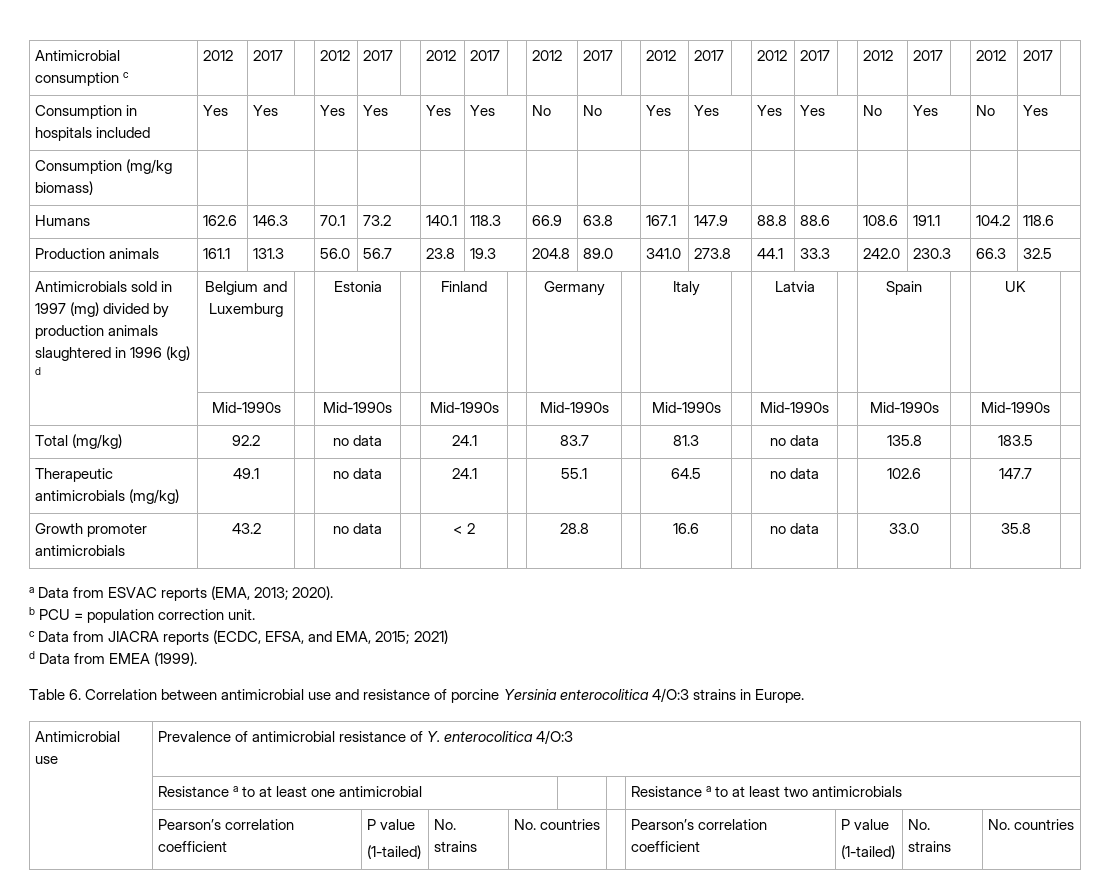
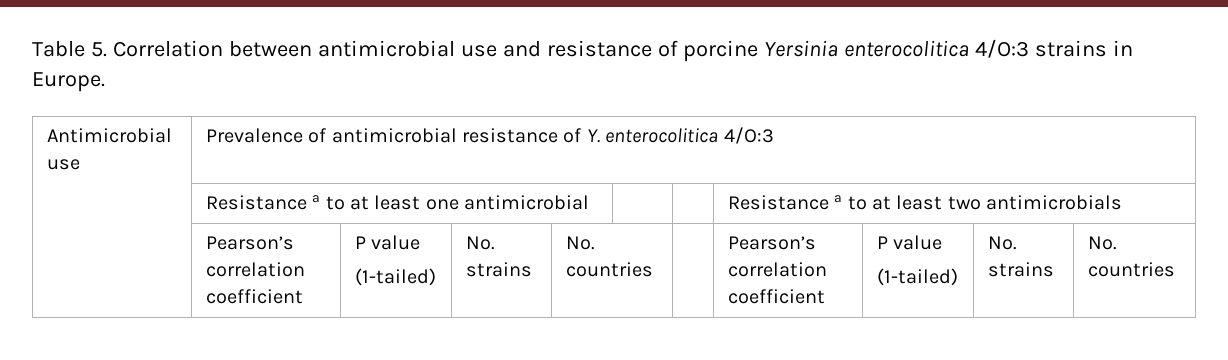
[35,50,121,61] [35,72,130,86] [203,50,234,61] [253,50,284,61] [320,50,351,61] [363,50,394,61] [426,50,457,61] [470,50,501,61] [532,50,563,61] [583,50,614,61] [646,50,677,61] [694,50,725,61] [757,50,788,61] [800,50,831,61] [863,50,894,61] [913,50,944,61] [976,50,1007,61] [1023,50,1054,61] [35,105,138,119] [35,127,151,141] [203,105,229,116] [253,105,279,116] [320,105,346,116] [363,105,389,116] [426,105,452,116] [470,105,496,116] [532,105,552,116] [583,105,603,116] [646,105,672,116] [694,105,720,116] [757,105,783,116] [800,105,826,116] [863,105,883,116] [913,105,939,116] [976,105,996,116] [1023,105,1049,116] [35,159,173,174] [35,181,94,195] [35,215,91,226] [203,215,238,226] [253,215,289,226] [320,215,346,226] [363,215,392,226] [426,215,458,226] [470,215,502,226] [532,215,563,226] [583,215,614,226] [646,215,677,226] [694,215,729,226] [757,215,788,226] [800,215,831,226] [863,215,899,226] [913,215,941,226] [976,215,1011,226] [1023,215,1055,226] [35,248,160,259] [203,248,231,259] [253,248,285,259] [320,248,351,259] [363,248,393,259] [426,248,456,259] [470,248,497,259] [532,248,571,259] [583,248,614,259] [646,248,682,259] [694,248,732,259] [757,248,784,259] [800,248,831,259] [863,248,901,259] [913,248,952,259] [976,248,1007,259] [1023,248,1053,259] [35,281,173,292] [35,302,170,318] [35,325,159,339] [35,346,191,361] [35,367,42,375] [205,281,287,295] [209,303,283,317] [333,281,382,292] [441,281,487,292] [543,281,605,296] [672,281,700,296] [774,281,815,292] [886,281,922,295] [1005,281,1026,292] [211,402,281,413] [323,402,392,413] [429,402,499,413] [539,402,609,413] [651,402,721,413] [760,402,829,413] [869,402,939,413] [981,402,1050,413] [35,434,123,449] [232,435,260,446] [332,435,383,446] [451,435,477,446] [559,435,589,446] [673,435,699,446] [769,435,820,446] [886,435,922,446] [998,435,1033,446] [35,468,114,482] [35,489,180,504] [233,468,259,479] [332,468,383,479] [451,468,477,479] [561,468,587,479] [671,468,701,479] [769,468,820,479] [887,468,921,479] [999,468,1032,479] [35,523,148,537] [35,545,126,556] [231,523,261,534] [332,523,383,534] [453,523,475,534] [559,523,589,534] [673,523,699,534] [769,523,820,534] [889,523,919,534] [1000,523,1031,534] [29,586,334,601] [29,607,256,623] [29,630,448,645] [29,651,198,666] [29,689,82,700] Antimicrobial consumption c | 2012 | 2017 | | 2012 | 2017 | | 2012 | 2017 | | 2012 | 2017 | | 2012 | 2017 | | 2012 | 2017 | | 2012 | 2017 | | 2012 | 2017 | // Consumption in hospitals included | Yes | Yes | Yes | Yes | Yes | Yes | No | No | Yes | Yes | Yes | Yes | No | Yes | No | Yes // Consumption (mg/kg biomass) | | | | | | | | | | | | | | | | // Humans | 162.6 | 146.3 | 70.1 | 73.2 | 140.1 | 118.3 | 66.9 | 63.8 | 167.1 | 147.9 | 88.8 | 88.6 | 108.6 | 191.1 | 104.2 | 118.6 // Production animals | 161.1 | 131.3 | 56.0 | 56.7 | 23.8 | 19.3 | 204.8 | 89.0 | 341.0 | 273.8 | 44.1 | 33.3 | 242.0 | 230.3 | 66.3 | 32.5 // Antimicrobials sold in 1997 (mg) divided by production animals slaughtered in 1996 (kg) d | Belgium and Luxemburg | | Estonia | | Finland | | Germany | | Italy | | Latvia | | Spain | | UK | // | Mid-1990s | | Mid-1990s | | Mid-1990s | | Mid-1990s | | Mid-1990s | | Mid-1990s | | Mid-1990s | | Mid-1990s | // Total (mg/kg) | 92.2 | | no data | | 24.1 | | 83.7 | | 81.3 | | no data | | 135.8 | | 183.5 | // Therapeutic antimicrobials (mg/kg) | 49.1 | | no data | | 24.1 | | 55.1 | | 64.5 | | no data | | 102.6 | | 147.7 | // Growth promoter antimicrobials | 43.2 | | no data | | < 2 | | 28.8 | | 16.6 | | no data | | 33.0 | | 35.8 | // a Data from ESVAC reports (EMA, 2013; 2020). // b PCU = population correction unit. // c Data from JIACRA reports (ECDC, EFSA, and EMA, 2015; 2021) // d Data from EMEA (1999). // Table 6. -> [32,41,107,57] Table 5.

